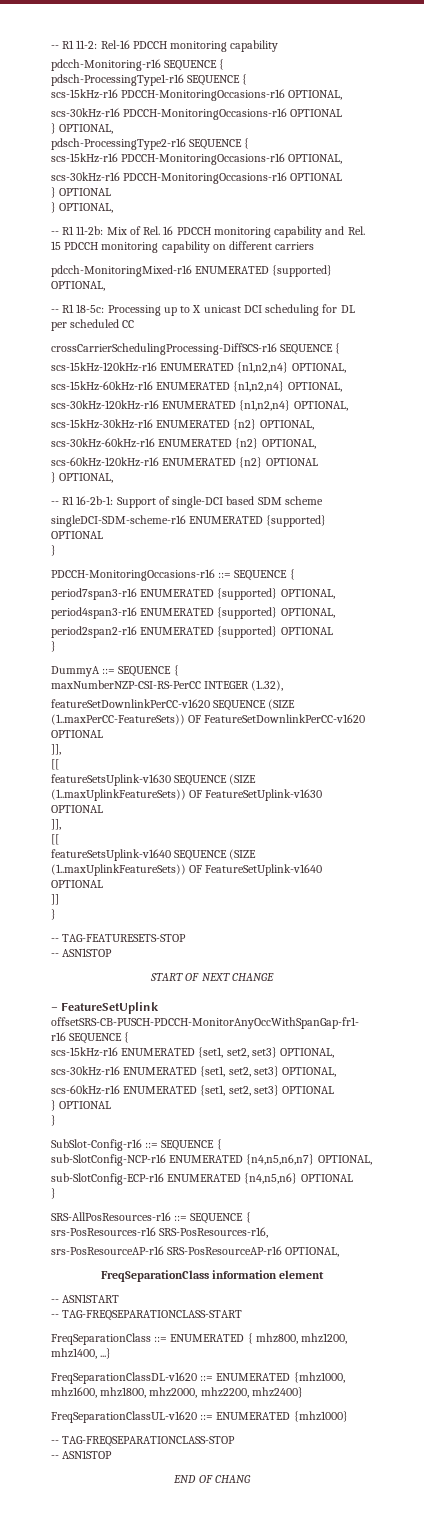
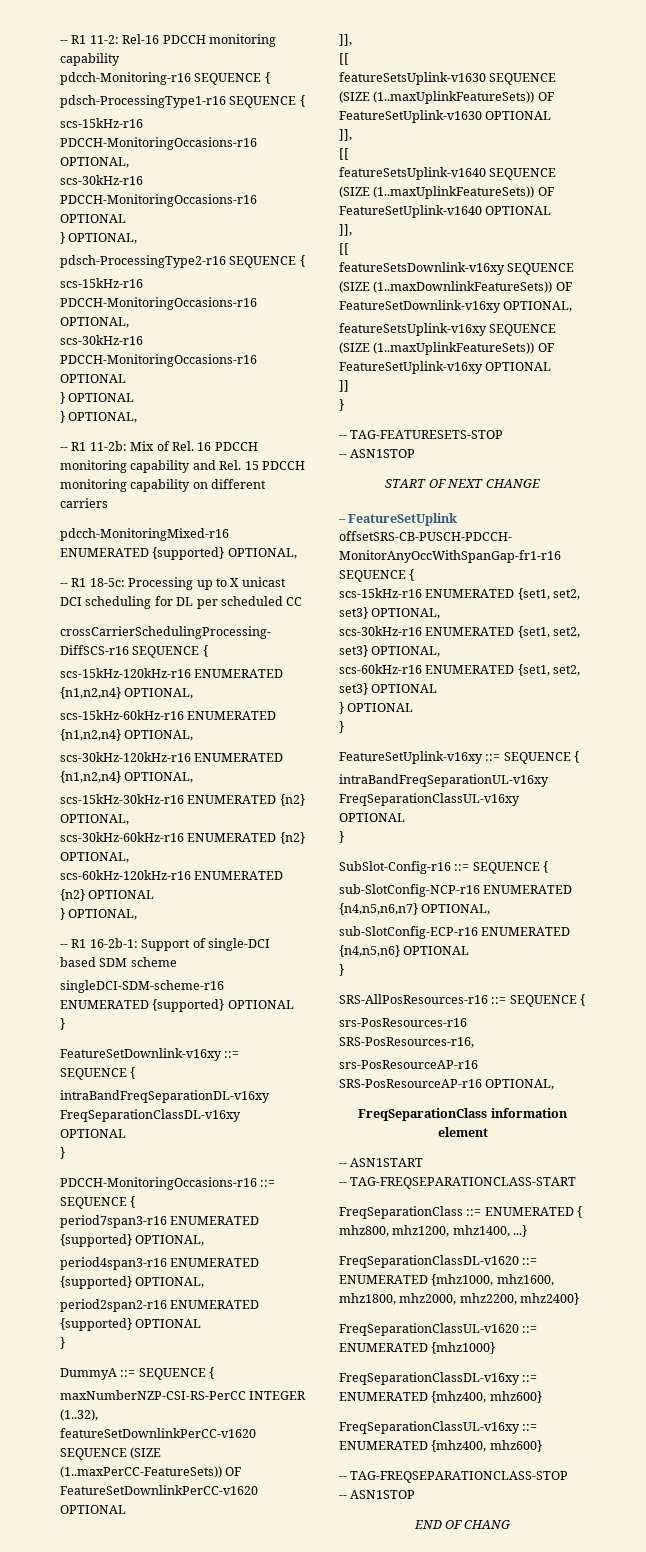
(56, 550) none -> [60,1048,240,1061] [60,1067,136,1080] [60,1090,270,1103] [60,1109,241,1122] [60,1129,126,1138] [60,1147,65,1159] // FeatureSetDownlink-v16xy ::= SEQUENCE { // intraBandFreqSeparationDL-v16xy FreqSeparationClassDL-v16xy OPTIONAL // }
(103, 884) none -> [339,224,352,236] [339,243,349,255] [339,262,575,275] [339,281,572,293] [339,300,573,313] [339,323,557,336] [339,342,554,355] [339,361,552,374] // ]], // [[ // featureSetsDownlink-v16xy SEQUENCE (SIZE (1..maxDownlinkFeatureSets)) OF FeatureSetDownlink-v16xy OPTIONAL, // featureSetsUplink-v16xy SEQUENCE (SIZE (1..maxUplinkFeatureSets)) OF FeatureSetUplink-v16xy OPTIONAL
(56, 1120) none -> [339,751,580,764] [339,774,549,787] [339,793,520,806] [339,813,405,822] [339,831,344,843] // FeatureSetUplink-v16xy ::= SEQUENCE { // intraBandFreqSeparationUL-v16xy FreqSeparationClassUL-v16xy OPTIONAL // }
(348, 1416) none -> [339,1372,538,1385] [339,1391,542,1403] [339,1421,538,1434] [339,1440,542,1452] // FreqSeparationClassDL-v16xy ::= ENUMERATED {mhz400, mhz600} // FreqSeparationClassUL-v16xy ::= ENUMERATED {mhz400, mhz600}

